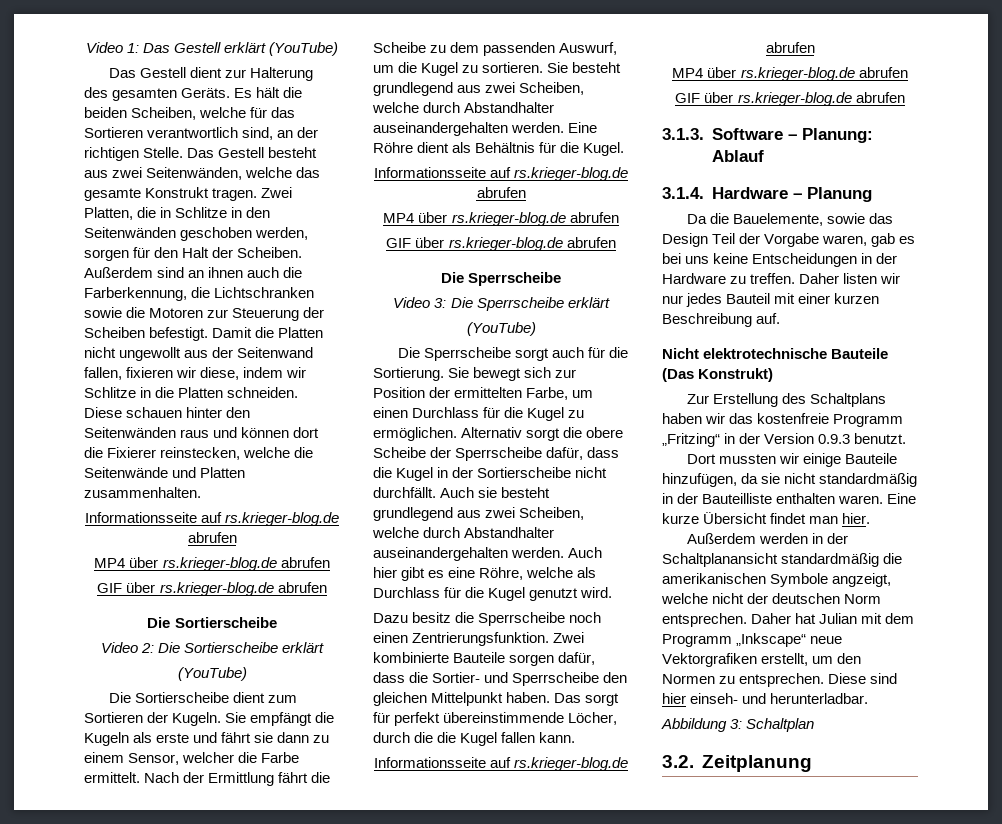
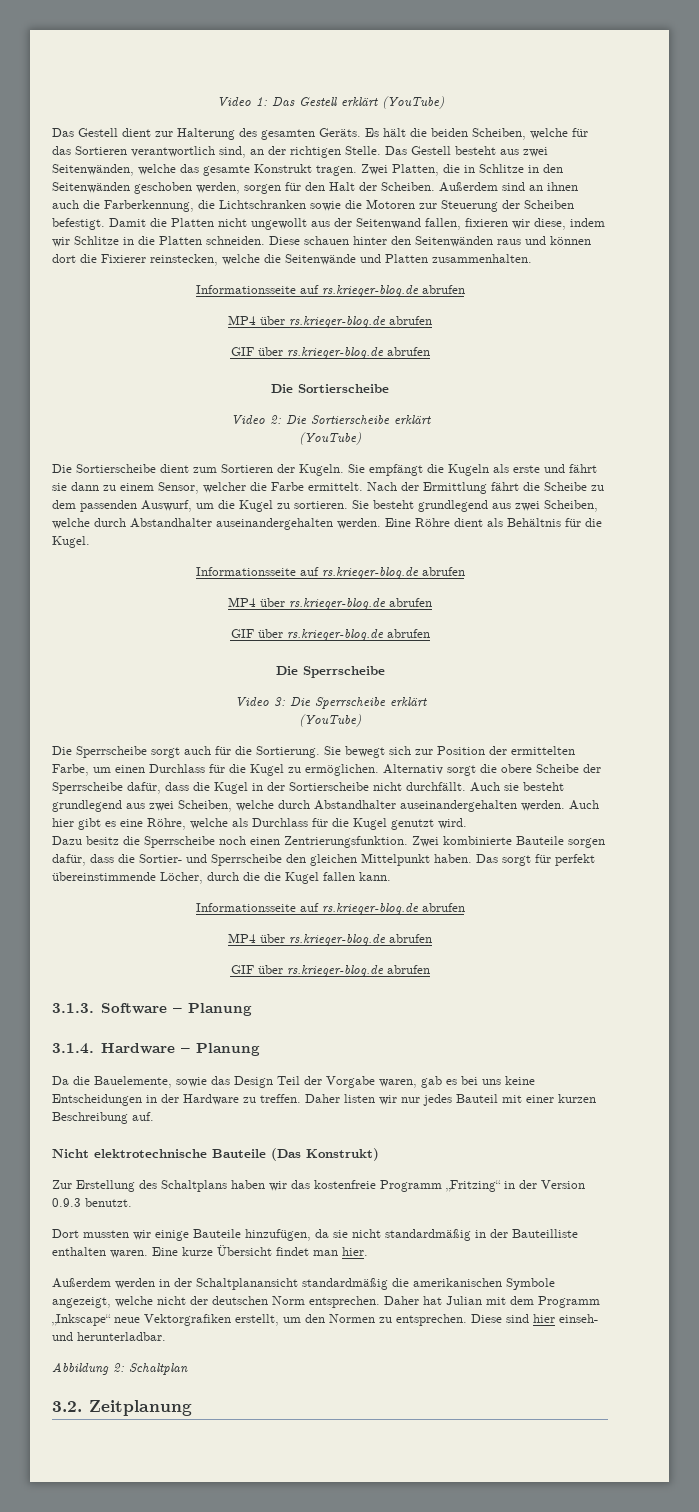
[801,128,873,143] [711,150,764,162] Planung: Ablauf -> [187,1003,252,1016] Planung
[832,573,892,587] angzeigt, -> [52,1297,111,1308] angezeigt,
[730,719,743,729] 3: -> [113,1363,124,1372] 2:

